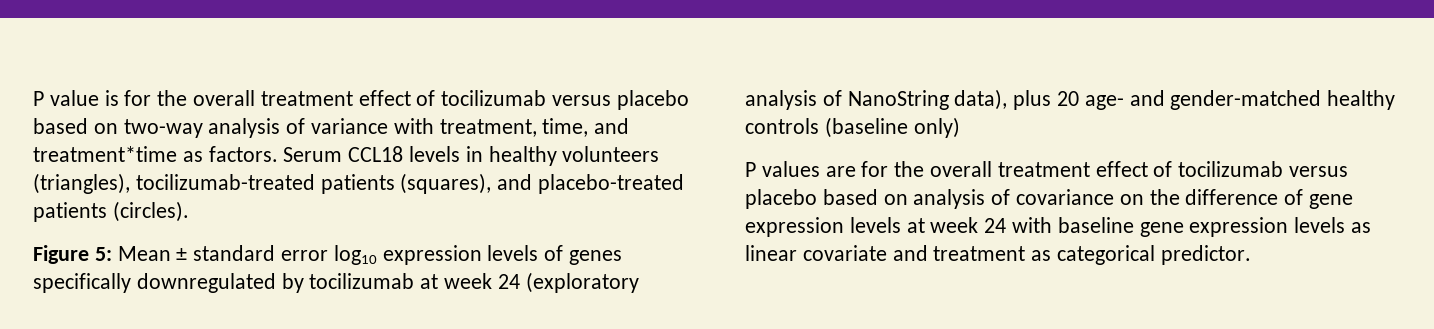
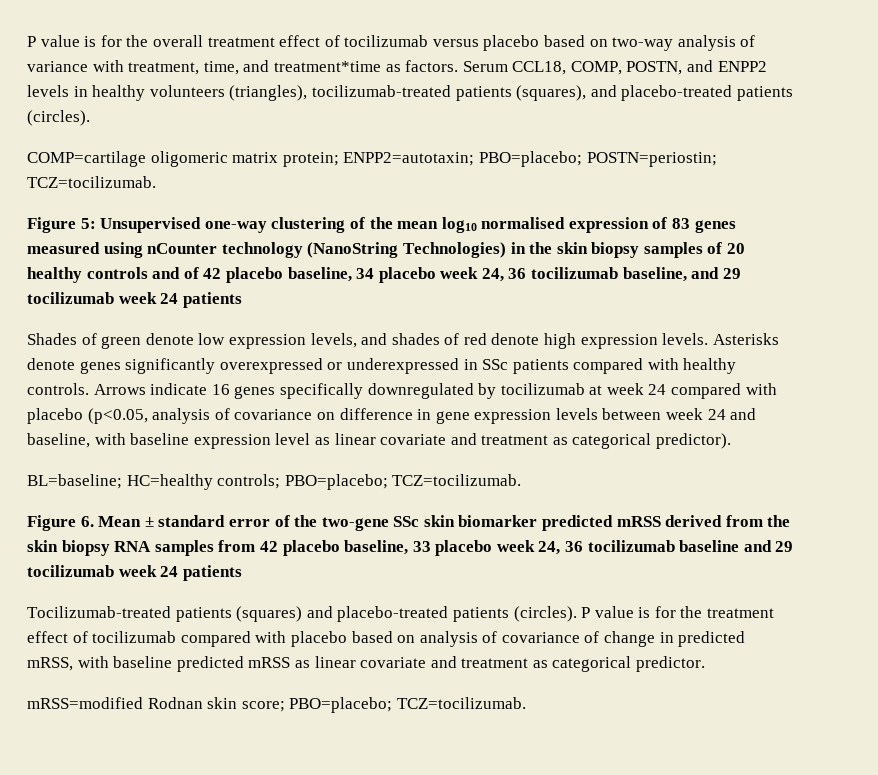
[348,146,404,162] CCL18 -> [512,60,767,75] CCL18, COMP, POSTN, and ENPP2
[33,245,564,265] Figure 5: Mean ± standard error log10 expression levels of -> [27,151,717,167] [27,176,156,188] [27,217,736,233] [27,242,746,258] [27,267,741,283] [27,292,242,308] [27,333,779,349] [27,358,737,374] [27,383,230,395] COMP=cartilage oligomeric matrix protein; ENPP2=autotaxin; PBO=placebo; POSTN=periostin; TCZ=tocilizumab. // Figure 5: Unsupervised one-way clustering of the mean log10 normalised expression of 83 genes measured using nCounter technology (NanoString Technologies) in the skin biopsy samples of 20 healthy controls and of 42 placebo baseline, 34 placebo week 24, 36 tocilizumab baseline, and 29 tocilizumab week 24 patients // Shades of green denote low expression levels, and shades of red denote high expression levels. Asterisks denote genes significantly overexpressed or underexpressed in SSc patients compared with healthy controls. Arrows indicate 16
[525,272,639,293] [745,89,1396,110] [745,117,960,138] [745,161,1349,177] (exploratory analysis of NanoString data), plus 20 age- and gender-matched healthy controls (baseline only) // P values are for the overall treatment effect of tocilizumab versus -> [671,383,777,399] [27,408,757,424] [27,433,732,449] [27,474,522,490] [27,515,791,531] [27,540,794,556] [27,565,242,581] [27,606,775,622] [27,631,287,647] compared with placebo (p<0.05, analysis of covariance on difference in gene expression levels between week 24 and baseline, with baseline expression level as linear covariate and treatment as categorical predictor). // BL=baseline; HC=healthy controls; PBO=placebo; TCZ=tocilizumab. // Figure 6. Mean ± standard error of the two-gene SSc skin biomarker predicted mRSS derived from the skin biopsy RNA samples from 42 placebo baseline, 33 placebo week 24, 36 tocilizumab baseline and 29 tocilizumab week 24 patients // Tocilizumab-treated patients (squares) and placebo-treated patients (circles). P value is for the treatment effect of tocilizumab compared with
[1119,189,1354,209] [745,217,1346,237] on the difference of gene expression levels at week 24 with baseline gene expression levels -> [584,631,746,647] [27,656,291,672] of change in predicted mRSS, with baseline predicted mRSS
(1251, 255) none -> [27,697,526,713] // mRSS=modified Rodnan skin score; PBO=placebo; TCZ=tocilizumab.

